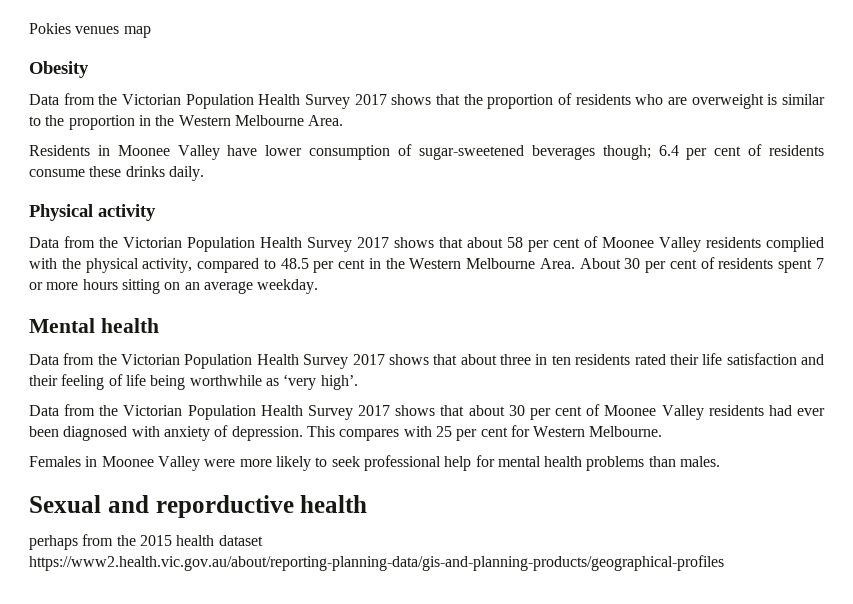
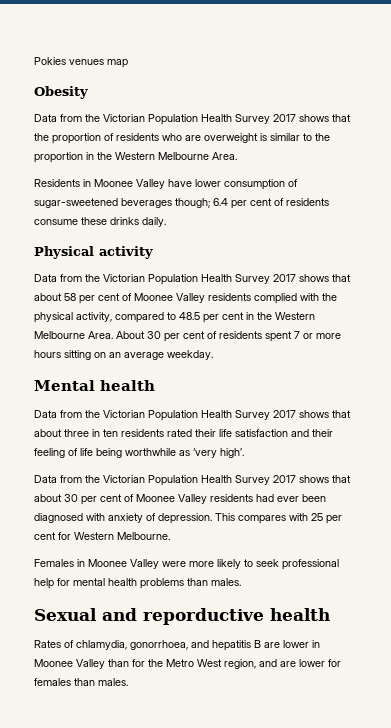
[29,534,263,550] [29,555,724,571] perhaps from the 2015 health dataset https://www2.health.vic.gov.au/about/reporting-planning-data/gis-and-planning-products/geographical-profiles -> [34,640,320,651] [34,659,341,669] [34,678,128,686] Rates of chlamydia, gonorrhoea, and hepatitis B are lower in Moonee Valley than for the Metro West region, and are lower for females than males.

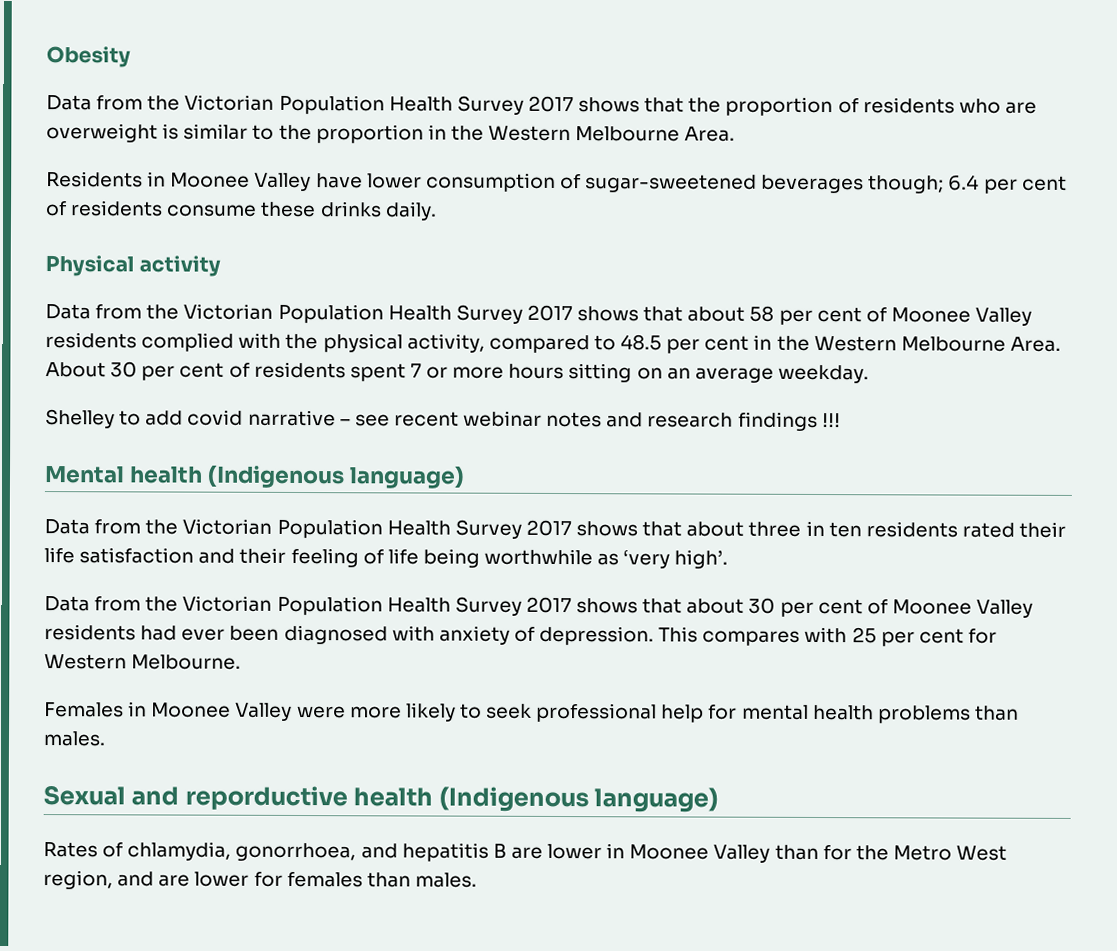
[34,57,128,68] Pokies venues map // -> (46, 57) none
(213, 355) none -> [45,409,841,431] // Shelley to add covid narrative – see recent webinar notes and research findings !!!
(155, 385) none -> [206,464,465,489] (Indigenous language)
(330, 614) none -> [438,786,719,813] (Indigenous language)

